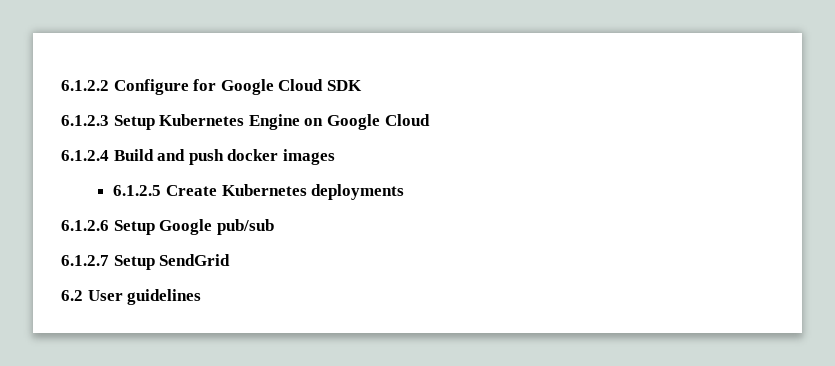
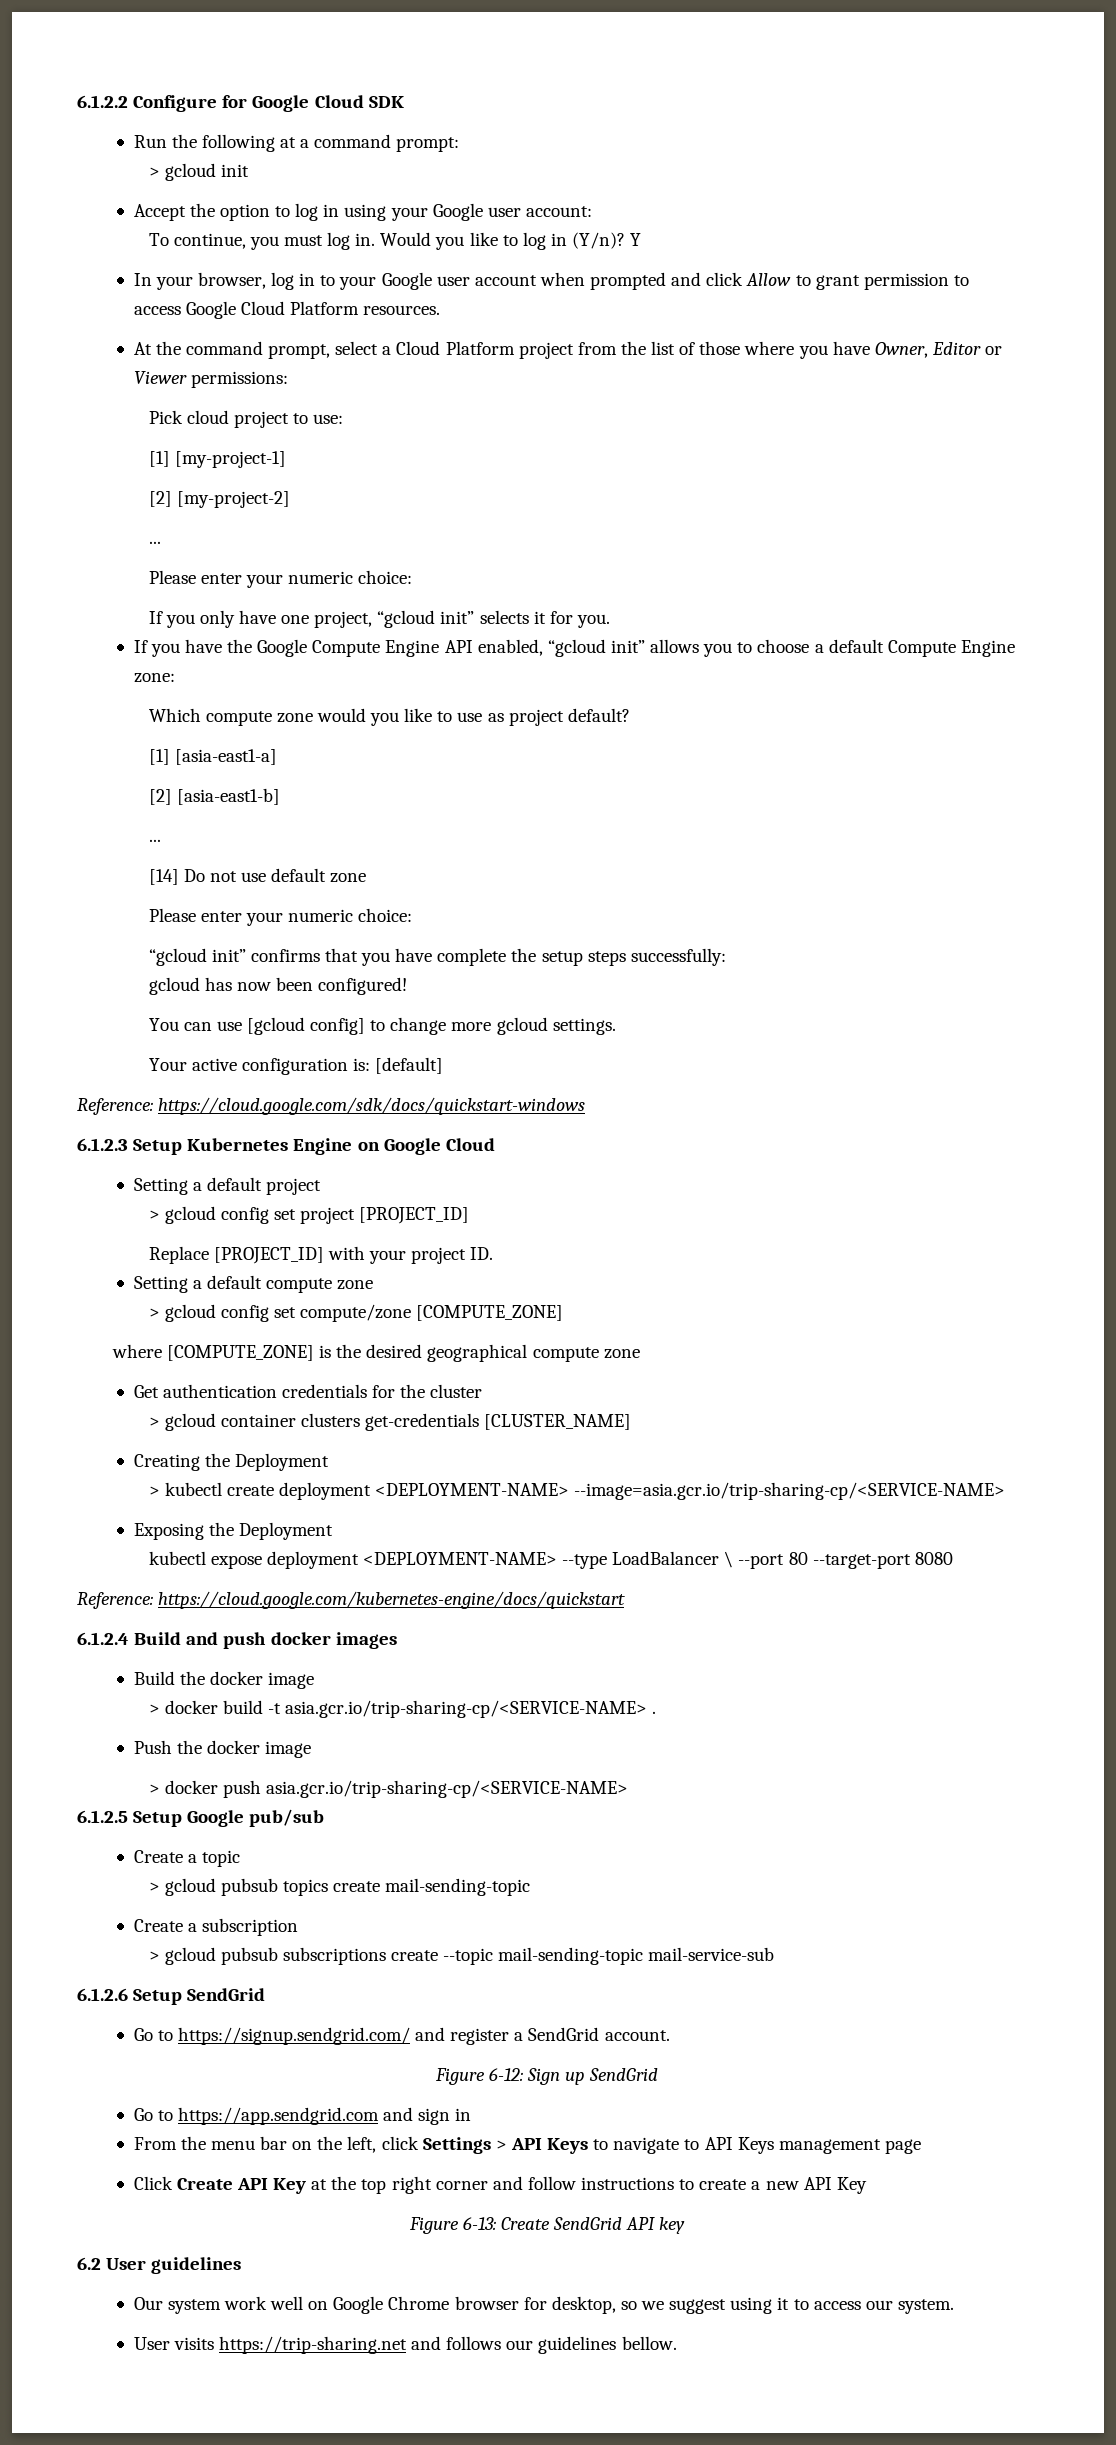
(362, 85) none -> [133,134,460,152] [148,163,249,181] [133,203,592,221] [148,232,642,250] [133,272,969,290] [133,301,441,319] [133,341,1003,359] [133,371,288,388] [148,410,344,428] [148,451,286,468] [148,491,290,508] [148,541,161,544] [148,570,413,588] [148,610,610,628] [133,639,1015,657] [133,673,175,683] [148,708,630,726] [148,749,277,765] [148,788,280,805] [148,839,161,842] [148,868,367,885] [148,908,413,926] [148,948,726,966] [148,977,408,995] [148,1017,616,1035] [148,1057,444,1075] [77,1097,586,1115] // Run the following at a command prompt: // > gcloud init // Accept the option to log in using your Google user account: // To continue, you must log in. Would you like to log in (Y/n)? Y // In your browser, log in to your Google user account when prompted and click Allow to grant permission to access Google Cloud Platform resources. // At the command prompt, select a Cloud Platform project from the list of those where you have Owner, Editor or Viewer permissions: // Pick cloud project to use: // [1] [my-project-1] // [2] [my-project-2] // ... // Please enter your numeric choice: // If you only have one project, “gcloud init” selects it for you. // If you have the Google Compute Engine API enabled, “gcloud init” allows you to choose a default Compute Engine zone: // Which compute zone would you like to use as project default? // [1] [asia-east1-a] // [2] [asia-east1-b] // ... // [14] Do not use default zone // Please enter your numeric choice: // “gcloud init” confirms that you have complete the setup steps successfully: // gcloud has now been configured! // You can use [gcloud config] to change more gcloud settings. // Your active configuration is: [default] // Reference: https://cloud.google.com/sdk/docs/quickstart-windows
(430, 120) none -> [133,1177,322,1195] [148,1206,470,1224] [148,1246,494,1264] [133,1275,374,1293] [148,1304,564,1322] [111,1344,640,1362] [133,1384,483,1398] [148,1413,632,1431] [133,1453,329,1471] [148,1482,1006,1500] [133,1522,333,1540] [148,1551,953,1569] [77,1591,626,1609] // Setting a default project // > gcloud config set project [PROJECT_ID] // Replace [PROJECT_ID] with your project ID. // Setting a default compute zone // > gcloud config set compute/zone [COMPUTE_ZONE] // where [COMPUTE_ZONE] is the desired geographical compute zone // Get authentication credentials for the cluster // > gcloud container clusters get-credentials [CLUSTER_NAME] // Creating the Deployment // > kubectl create deployment <DEPLOYMENT-NAME> --image=asia.gcr.io/trip-sharing-cp/<SERVICE-NAME> // Exposing the Deployment // kubectl expose deployment <DEPLOYMENT-NAME> --type LoadBalancer \ --port 80 --target-port 8080 // Reference: https://cloud.google.com/kubernetes-engine/docs/quickstart
[113,184,405,200] [61,219,274,235] [61,254,231,270] [61,289,202,305] 6.1.2.5 Create Kubernetes deployments // 6.1.2.6 Setup Google pub/sub // 6.1.2.7 Setup SendGrid // 6.2 User guidelines -> [133,1671,315,1689] [148,1700,657,1718] [133,1740,312,1758] [148,1780,628,1798] [77,1809,325,1827] [133,1850,240,1867] [148,1878,531,1896] [133,1918,298,1936] [148,1947,775,1965] [77,1988,266,2005] [133,2027,670,2045] [434,2068,659,2085] [133,2107,472,2125] [133,2136,921,2154] [133,2176,867,2194] [408,2217,686,2234] [77,2257,242,2274] [133,2296,954,2314] [133,2336,677,2354] Build the docker image // > docker build -t asia.gcr.io/trip-sharing-cp/<SERVICE-NAME> . // Push the docker image // > docker push asia.gcr.io/trip-sharing-cp/<SERVICE-NAME> // 6.1.2.5 Setup Google pub/sub // Create a topic // > gcloud pubsub topics create mail-sending-topic // Create a subscription // > gcloud pubsub subscriptions create --topic mail-sending-topic mail-service-sub // 6.1.2.6 Setup SendGrid // Go to https://signup.sendgrid.com/ and register a SendGrid account. // Figure 6-12: Sign up SendGrid // Go to https://app.sendgrid.com and sign in // From the menu bar on the left, click Settings > API Keys to navigate to API Keys management page // Click Create API Key at the top right corner and follow instructions to create a new API Key // Figure 6-13: Create SendGrid API key // 6.2 User guidelines // Our system work well on Google Chrome browser for desktop, so we suggest using it to access our system. // User visits https://trip-sharing.net and follows our guidelines bellow.

